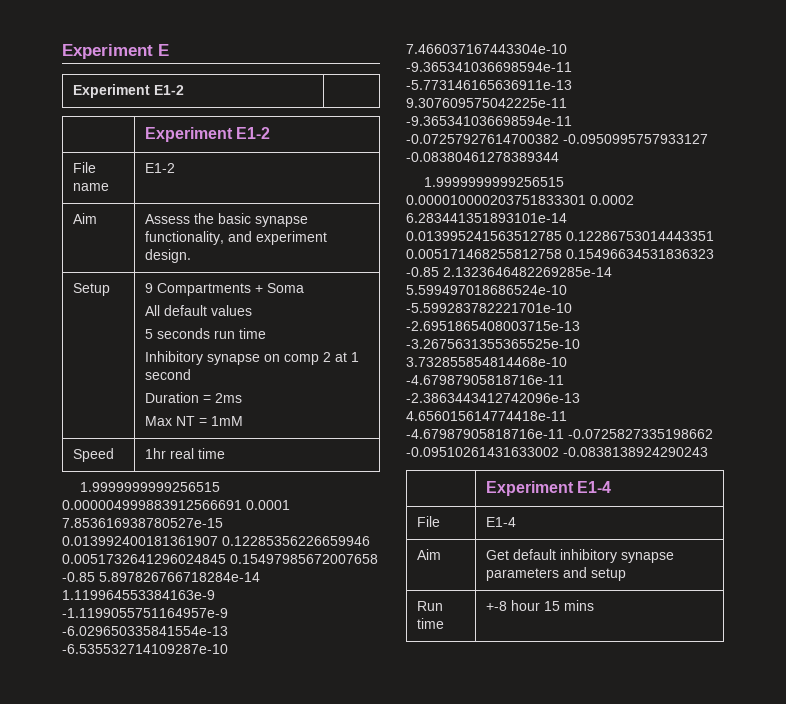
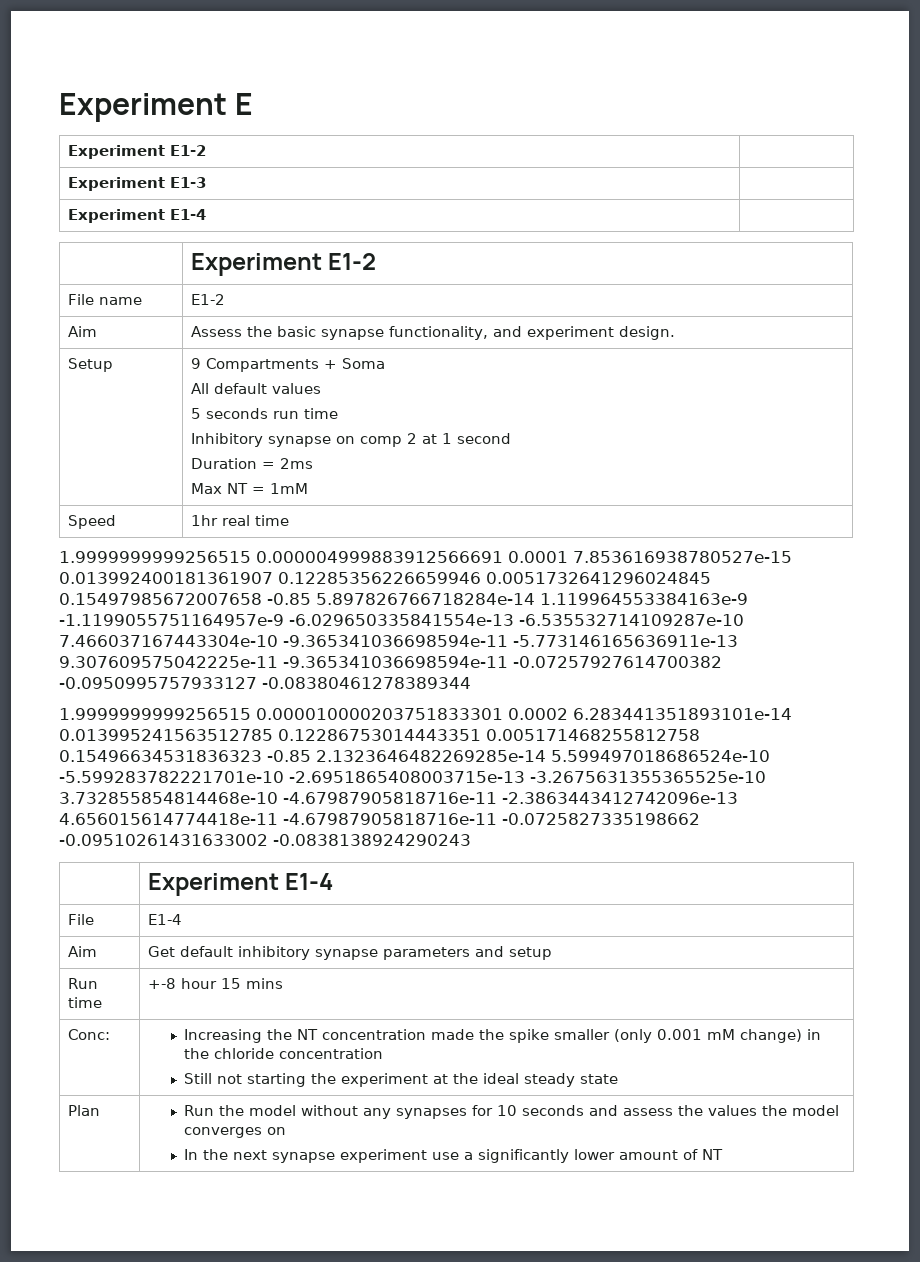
(184, 90) none -> [67,177,206,191] [67,209,206,223] // Experiment E1-3 | // Experiment E1-4 |
(594, 605) none -> [67,1029,110,1040] [184,1029,822,1043] [184,1048,384,1059] [184,1073,619,1087] [67,1105,100,1116] [184,1105,840,1119] [184,1127,287,1138] [184,1149,724,1163] // Conc: | Increasing the NT concentration made the spike smaller (only 0.001 mM change) in the chloride concentration // Still not starting the experiment at the ideal steady state // Plan | Run the model without any synapses for 10 seconds and assess the values the model converges on // In the next synapse experiment use a significantly lower amount of NT

